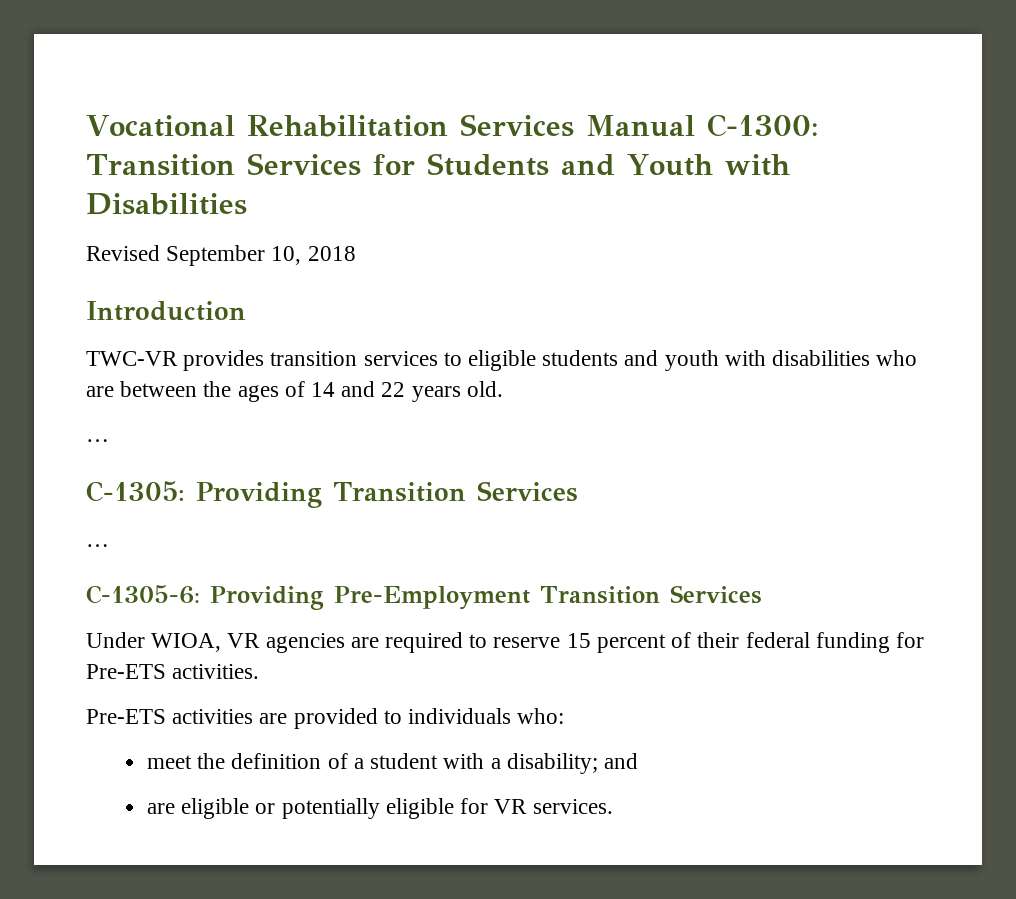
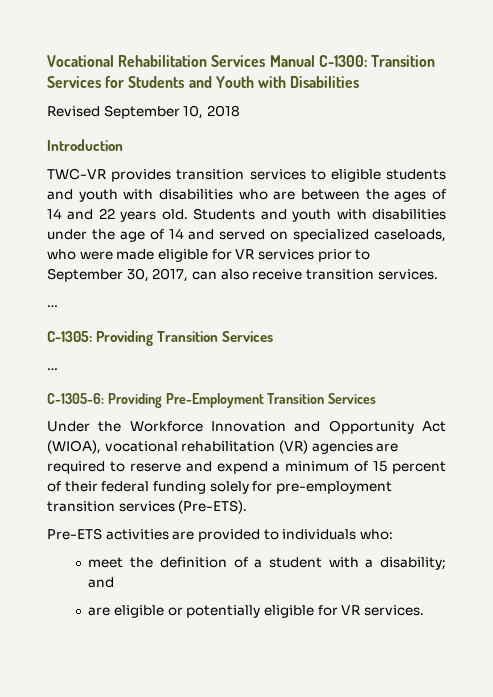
(503, 389) none -> [193,208,447,222] [47,228,446,242] [47,249,371,262] [47,268,438,282] Students and youth with disabilities under the age of 14 and served on specialized caseloads, who were made eligible for VR services prior to September 30, 2017, can also receive transition services.
[151,633,261,652] WIOA, VR -> [98,420,446,434] [47,440,308,454] the Workforce Innovation and Opportunity Act (WIOA), vocational rehabilitation (VR)
(561, 642) none -> [185,461,369,474] and expend a minimum of
[895,632,924,648] [86,664,260,679] for Pre-ETS activities. -> [209,481,392,494] [47,500,248,514] solely for pre-employment transition services (Pre-ETS).

